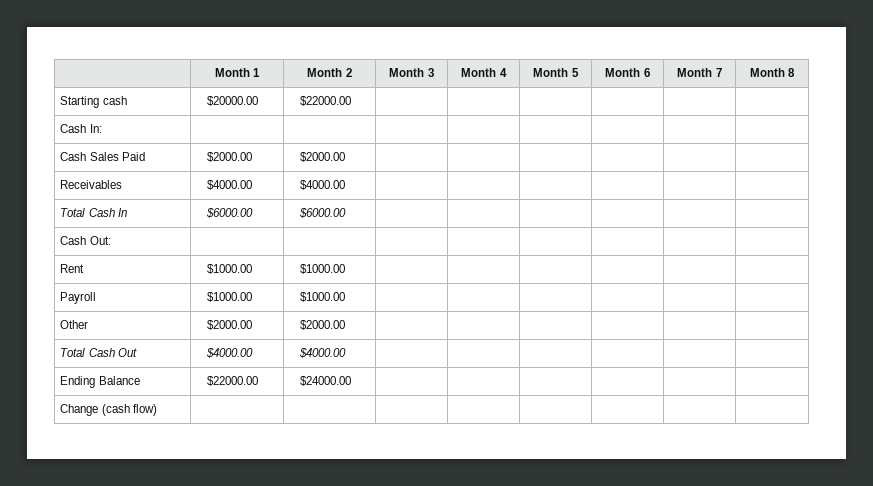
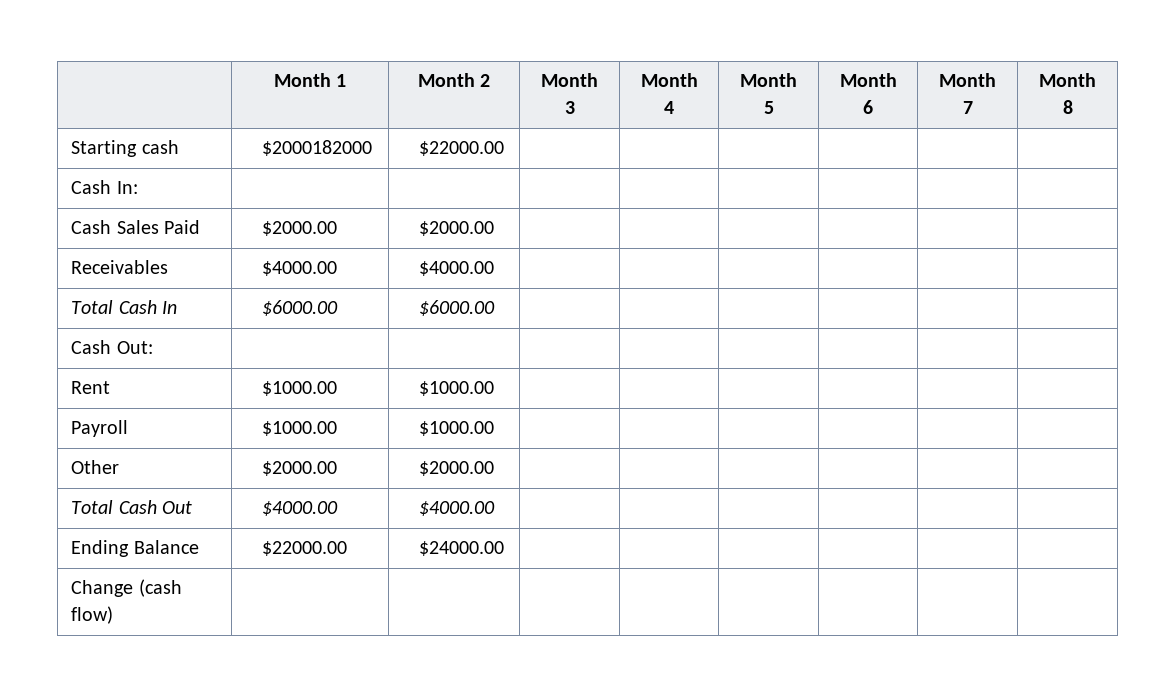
[207,96,259,106] $20000.00 -> [262,140,373,156] $2000182000

